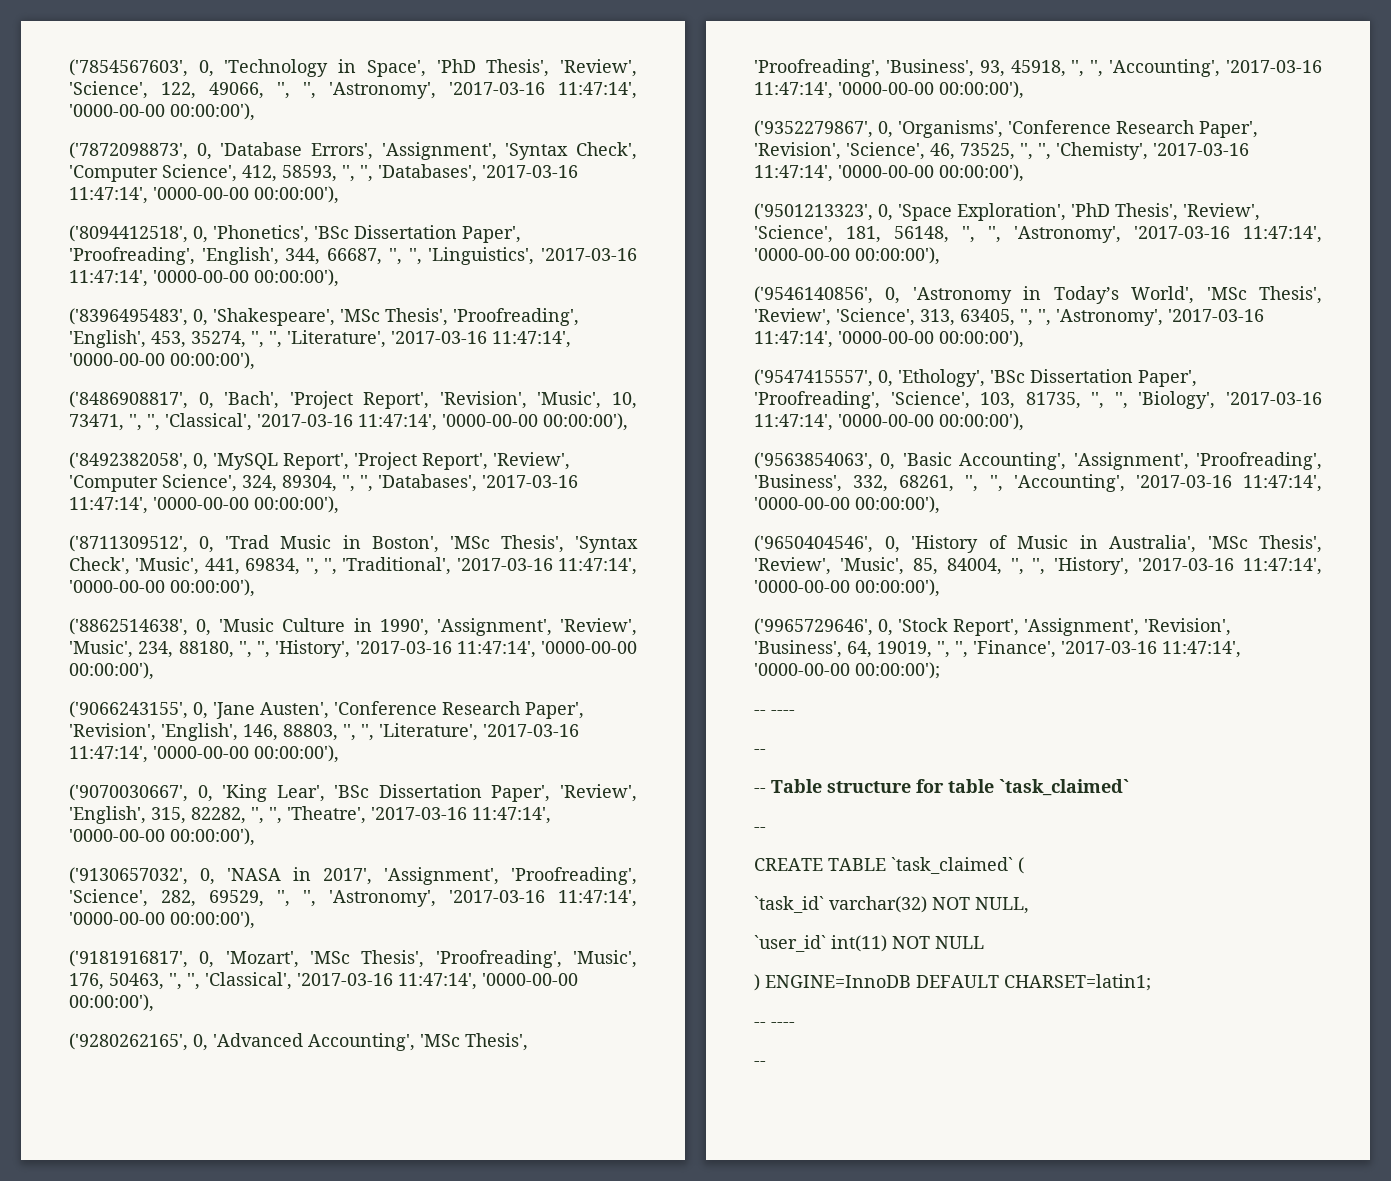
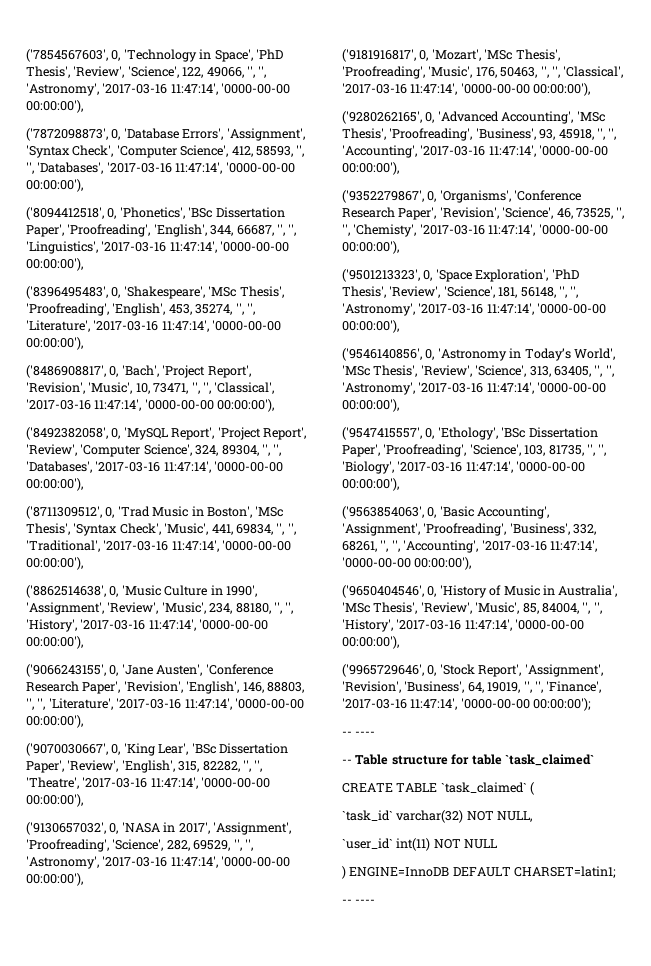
[754,788,766,793] // -- -> (352, 761) none
[754,827,766,832] // -- -> (594, 760) none
[754,1061,766,1066] // -- -> (376, 901) none

